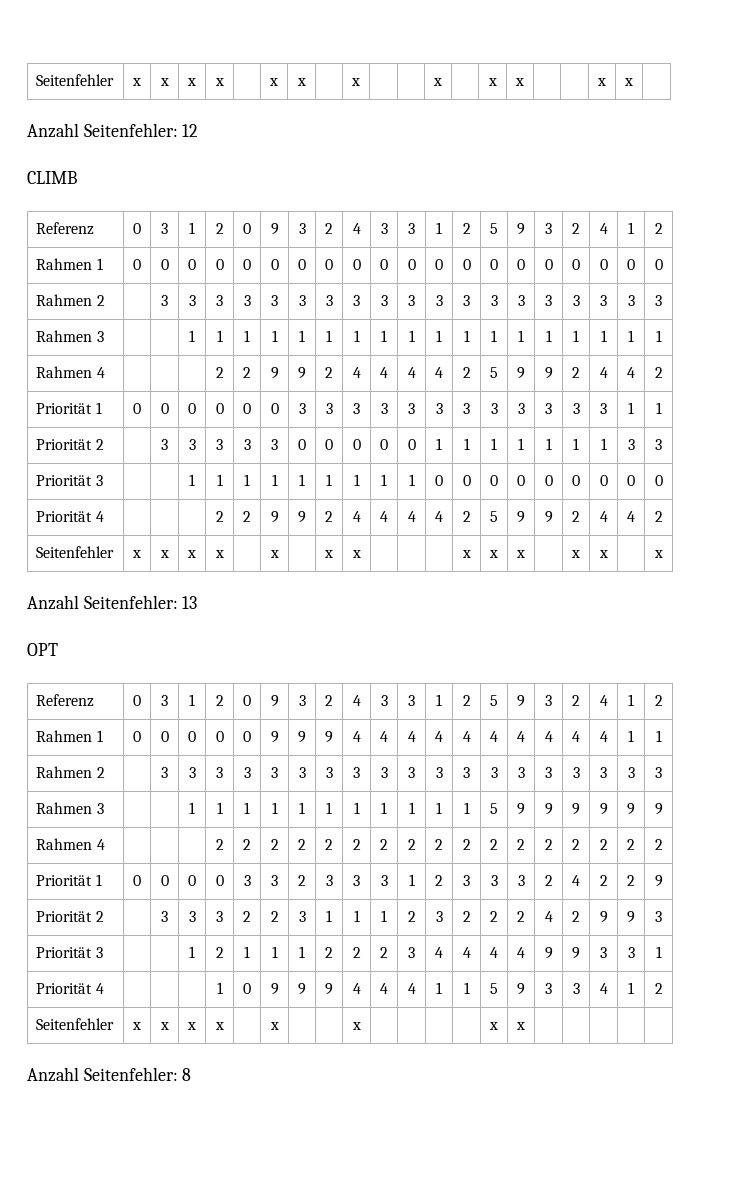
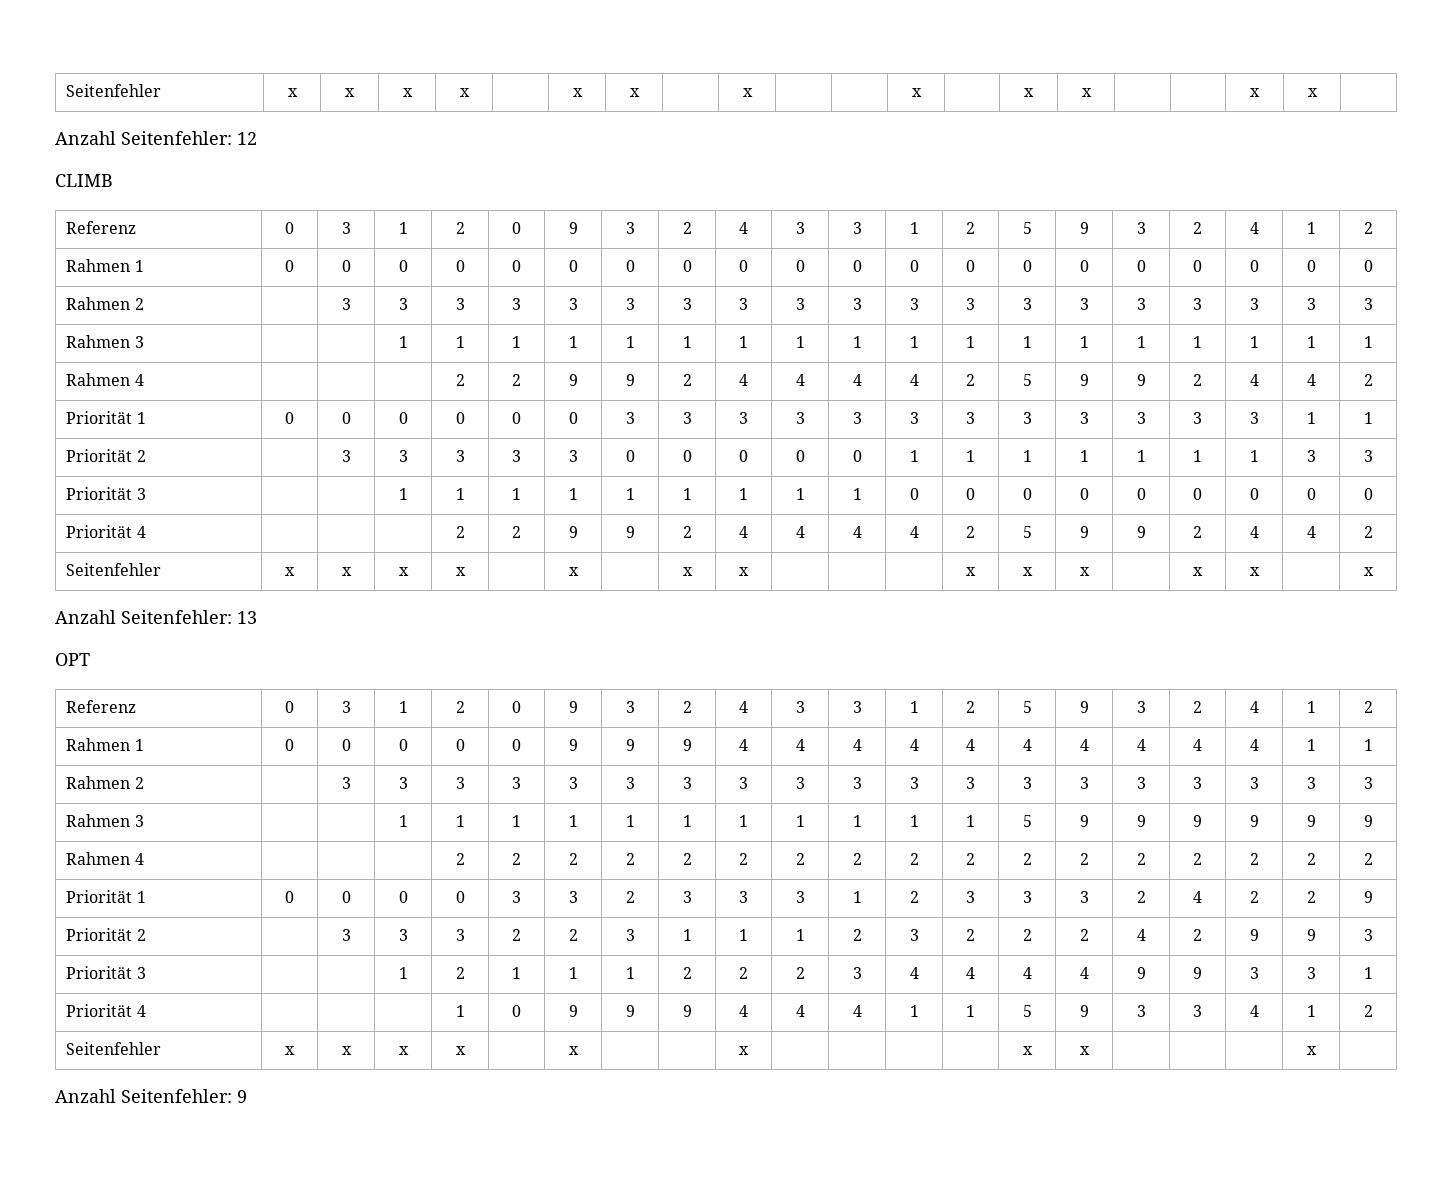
[27,1067,192,1082] | // Anzahl Seitenfehler: 8 -> [1306,1046,1317,1055] [55,1089,247,1103] x | // Anzahl Seitenfehler: 9

